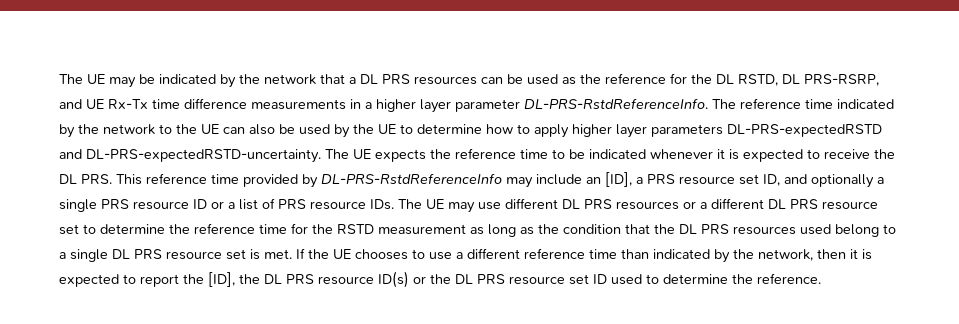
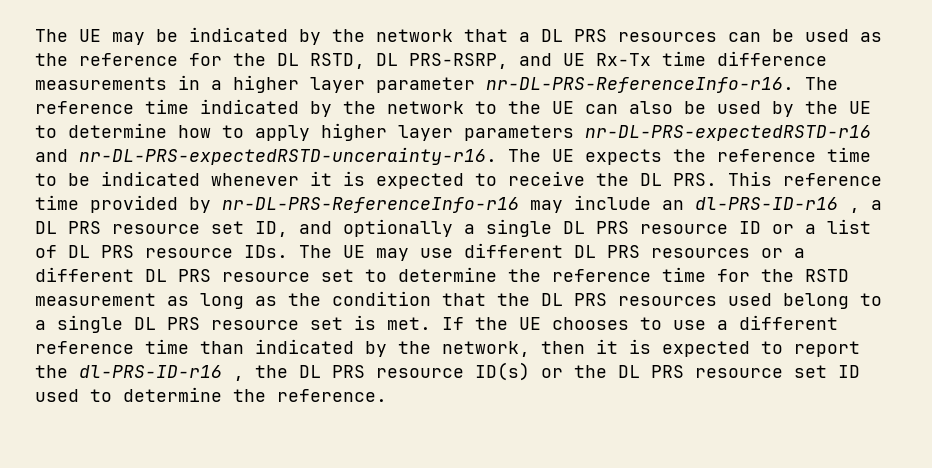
[524,98,708,109] DL-PRS-RstdReferenceInfo. -> [486,77,794,93] nr-DL-PRS-ReferenceInfo-r16.
[727,124,882,137] [59,149,321,163] DL-PRS-expectedRSTD and DL-PRS-expectedRSTD-uncertainty. -> [585,125,871,141] [35,147,497,165] nr-DL-PRS-expectedRSTD-r16 and nr-DL-PRS-expectedRSTD-uncerainty-r16.
[321,173,502,184] DL-PRS-RstdReferenceInfo -> [222,197,519,213] nr-DL-PRS-ReferenceInfo-r16
[605,172,643,187] [ID], a -> [695,197,882,213] [35,221,57,234] dl-PRS-ID-r16 , a DL
(97, 205) none -> [563,221,585,234] DL
(275, 203) none -> [68,245,90,258] DL
[208,272,235,287] [ID], -> [79,365,244,381] dl-PRS-ID-r16 ,

